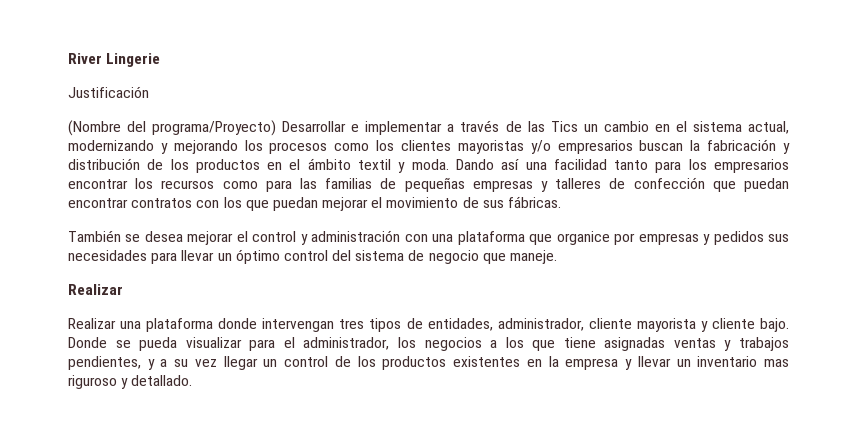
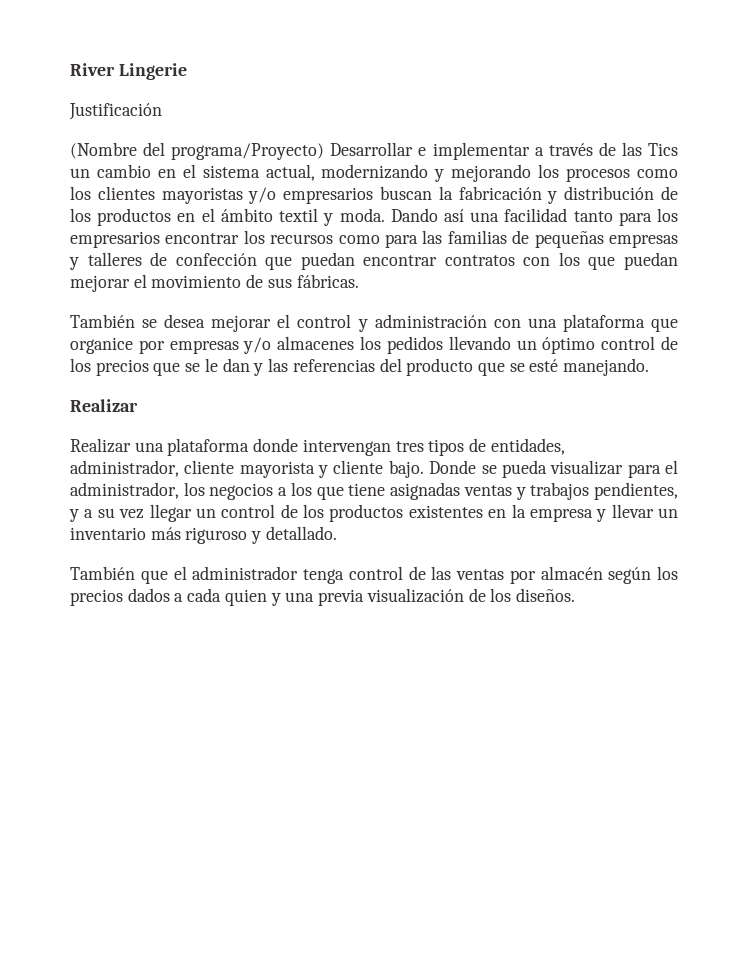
[703,231,790,245] [68,249,558,264] y pedidos sus necesidades para llevar un óptimo control del sistema de negocio que maneje. -> [243,336,678,354] [70,358,650,376] y/o almacenes los pedidos llevando un óptimo control de los precios que se le dan y las referencias del producto que se esté manejando.
[764,359,789,367] mas -> [150,527,181,540] más
(193, 380) none -> [70,566,678,584] [70,588,575,606] // También que el administrador tenga control de las ventas por almacén según los precios dados a cada quien y una previa visualización de los diseños.

